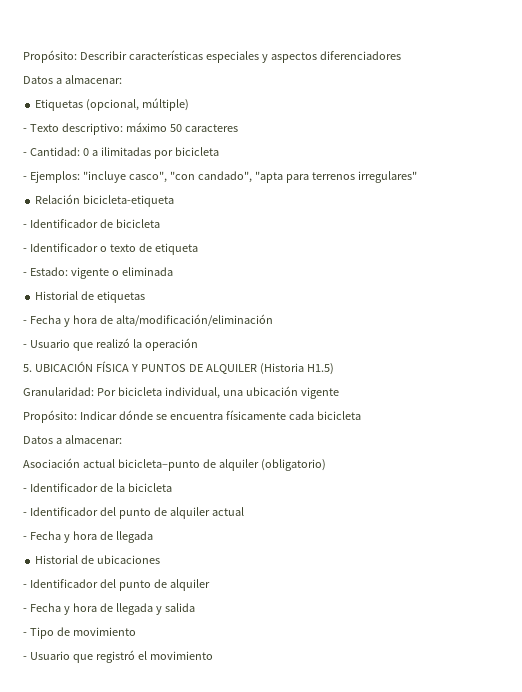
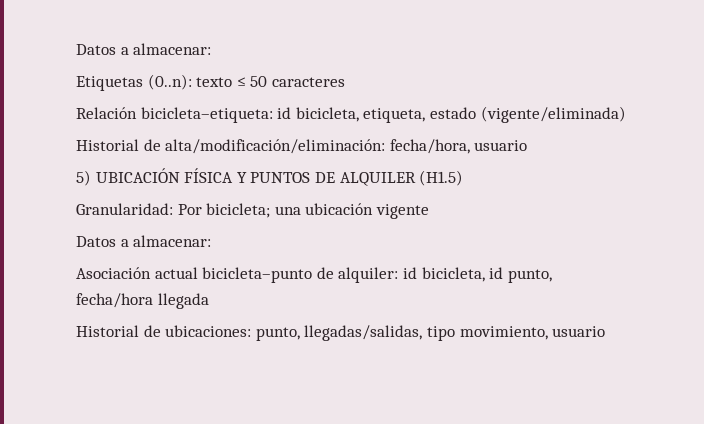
[23,50,401,63] [23,75,122,84] [35,98,190,111] [23,122,238,135] [23,147,219,159] [23,171,417,183] [35,194,175,207] [23,219,160,228] [23,243,198,255] [23,267,173,279] [35,291,146,303] [23,314,273,327] [23,338,198,351] [23,364,32,372] Propósito: Describir características especiales y aspectos diferenciadores // Datos a almacenar: // Etiquetas (opcional, múltiple) // - Texto descriptivo: máximo 50 caracteres // - Cantidad: 0 a ilimitadas por bicicleta // - Ejemplos: "incluye casco", "con candado", "apta para terrenos irregulares" // Relación bicicleta-etiqueta // - Identificador de bicicleta // - Identificador o texto de etiqueta // - Estado: vigente o eliminada // Historial de etiquetas // - Fecha y hora de alta/modificación/eliminación // - Usuario que realizó la operación // 5. -> [76,43,212,55] [76,74,345,91] [76,106,626,123] [76,139,528,154] [76,170,91,186] Datos a almacenar: // Etiquetas (0..n): texto ≤ 50 caracteres // Relación bicicleta–etiqueta: id bicicleta, etiqueta, estado (vigente/eliminada) // Historial de alta/modificación/eliminación: fecha/hora, usuario // 5)
[259,363,334,375] (Historia H1.5) -> [419,170,464,186] (H1.5)
[117,387,220,399] bicicleta individual, -> [206,203,271,218] bicicleta;
[23,410,361,423] // Propósito: Indicar dónde se encuentra físicamente cada bicicleta -> (429, 211) none
[218,459,326,471] [23,483,172,492] [23,507,244,519] [23,531,153,543] [35,555,161,564] [23,579,210,591] [23,603,195,615] [23,627,136,639] [23,650,213,663] alquiler (obligatorio) // - Identificador de la bicicleta // - Identificador del punto de alquiler actual // - Fecha y hora de llegada // Historial de ubicaciones // - Identificador del punto de alquiler // - Fecha y hora de llegada y salida // - Tipo de movimiento // - Usuario que registró el movimiento -> [338,267,552,283] [76,293,209,309] [76,325,606,341] alquiler: id bicicleta, id punto, fecha/hora llegada // Historial de ubicaciones: punto, llegadas/salidas, tipo movimiento, usuario

